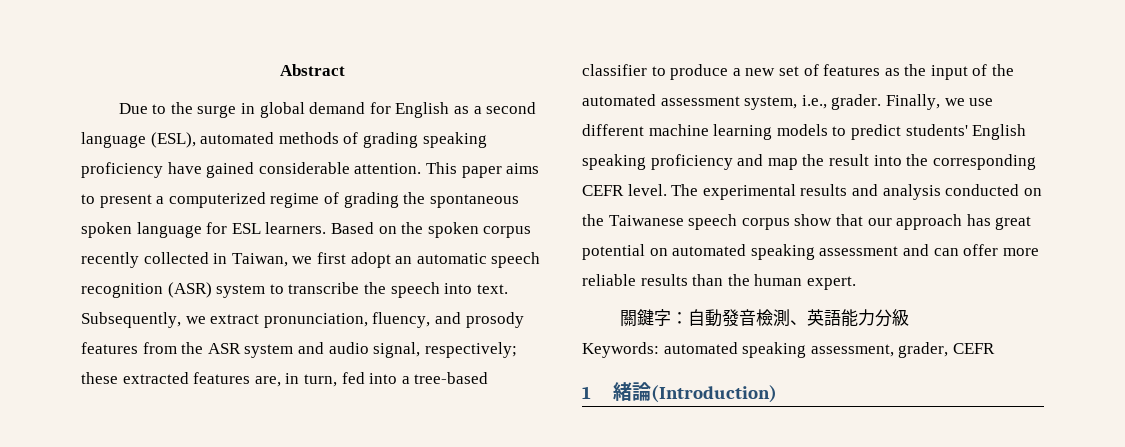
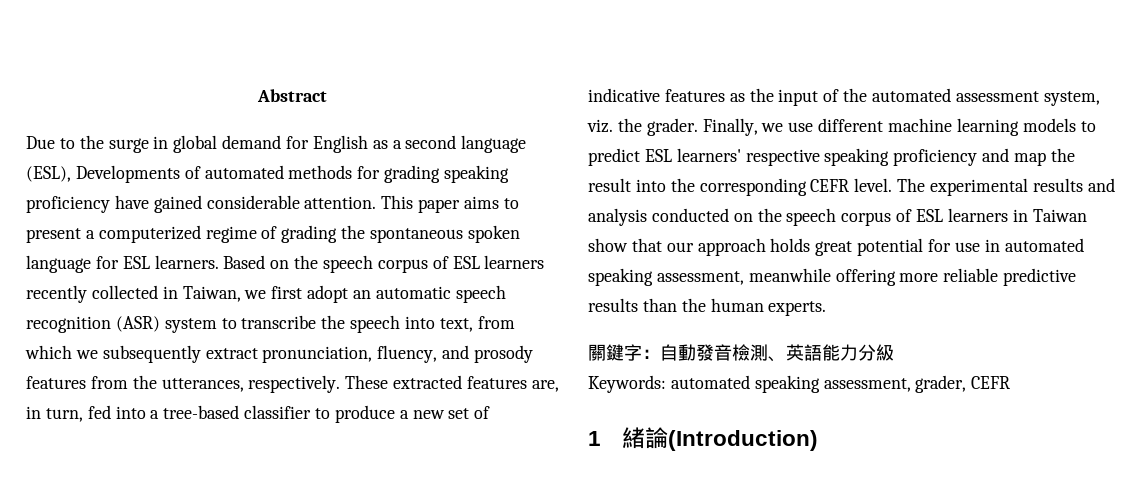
(196, 140) none -> [75,165,201,183] Developments of
[343,132,359,144] of -> [357,166,381,179] for
[427,222,532,238] spoken corpus -> [323,255,545,273] speech corpus of ESL learners
[476,284,508,294] [81,312,206,328] text. Subsequently, we -> [439,316,515,332] [25,345,201,363] text, from which we subsequently
[207,342,517,358] [81,372,118,384] ASR system and audio signal, respectively; these -> [161,375,389,393] utterances, respectively. These
(819, 70) none -> [588,88,660,102] indicative
[801,95,827,109] i.e., -> [587,118,642,133] viz. the
[905,124,1027,140] students' English -> [644,148,820,166] ESL learners' respective
[608,214,790,230] Taiwanese speech corpus -> [786,208,1087,226] speech corpus of ESL learners in Taiwan
[966,214,991,226] has -> [770,238,811,252] holds
[649,244,999,260] on automated speaking assessment and can offer -> [928,238,1084,252] [588,268,896,286] for use in automated speaking assessment, meanwhile offering
(636, 280) none -> [1003,268,1077,286] predictive
[806,276,856,290] expert. -> [768,301,827,316] experts.

